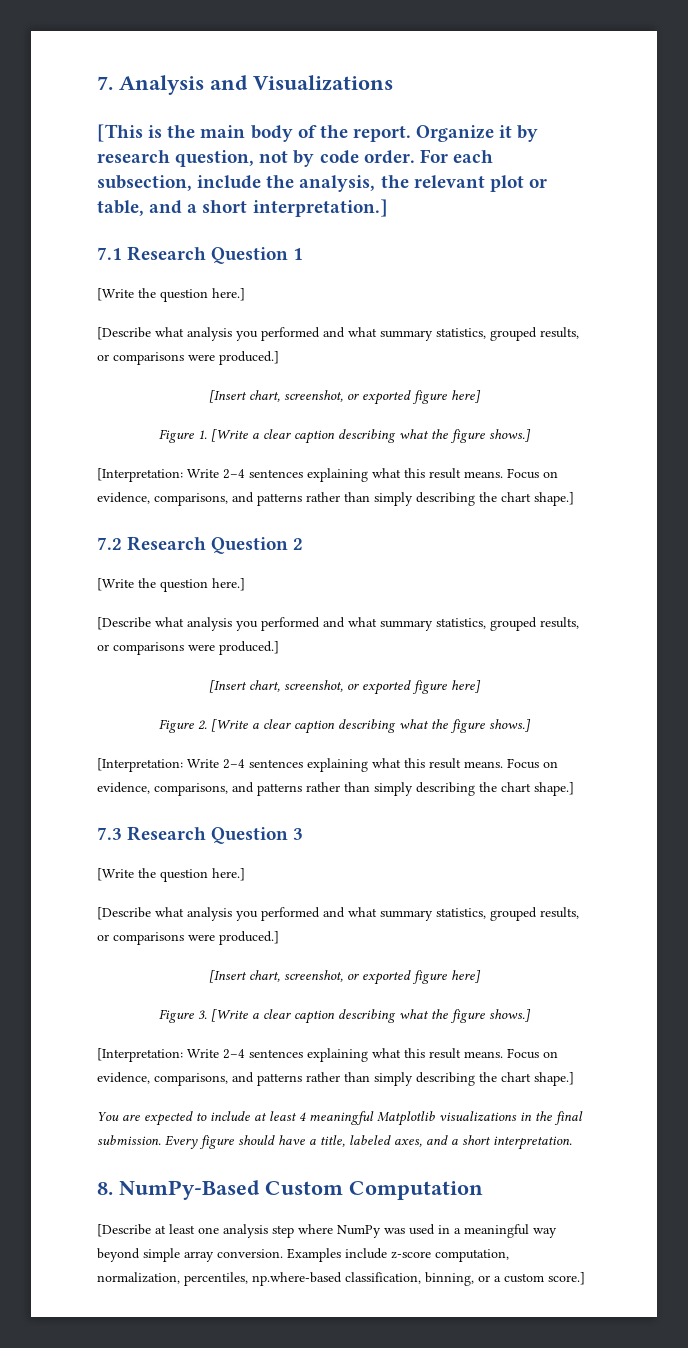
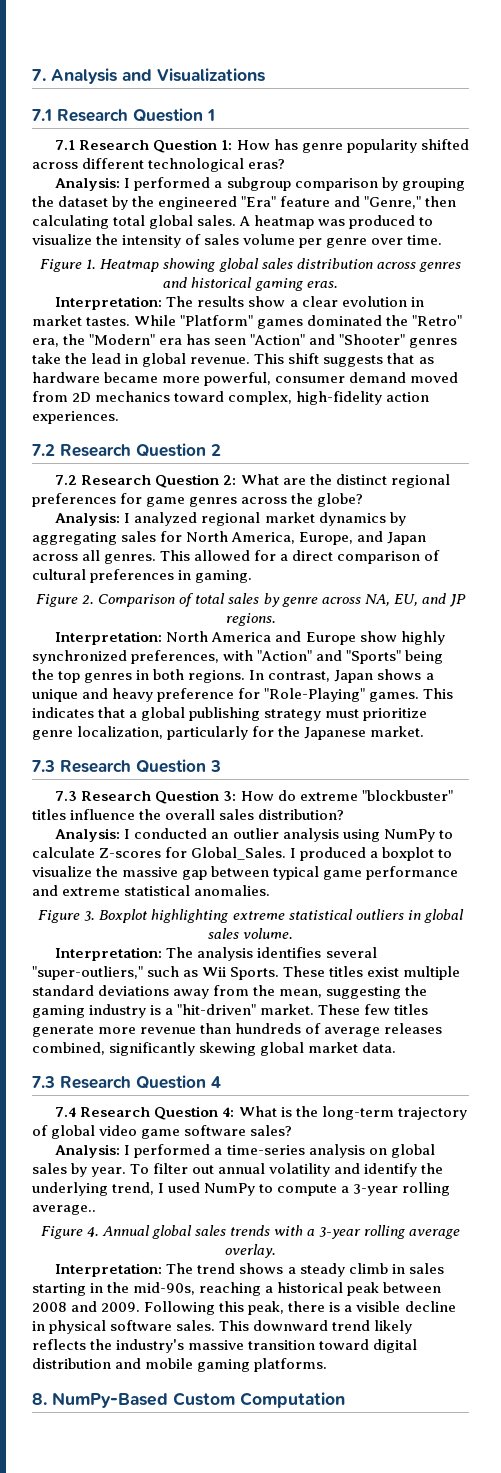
[97,124,539,142] [97,149,493,167] [97,175,547,192] [97,199,388,217] [97,246,304,264] [97,288,245,302] [97,327,579,341] [97,351,279,365] [208,390,481,405] [158,429,531,444] [97,468,558,482] [97,492,574,506] [97,536,304,554] [97,578,245,592] [97,617,579,631] [97,641,279,655] [208,680,481,695] [158,719,531,734] [97,758,558,772] [97,782,574,796] [97,826,304,844] [97,868,245,882] [97,907,579,921] [97,931,279,945] [208,970,481,985] [158,1009,531,1024] [97,1048,558,1062] [97,1072,574,1086] [97,1111,583,1126] [97,1135,572,1150] [97,1180,483,1200] [97,1224,557,1238] [97,1248,509,1262] [97,1272,585,1286] [This is the main body of the report. Organize it by research question, not by code order. For each subsection, include the analysis, the relevant plot or table, and a short interpretation.] // 7.1 Research Question 1 // [Write the question here.] // [Describe what analysis you performed and what summary statistics, grouped results, or comparisons were produced.] // [Insert chart, screenshot, or exported figure here] // Figure 1. [Write a clear caption describing what the figure shows.] // [Interpretation: Write 2–4 sentences explaining what this result means. Focus on evidence, comparisons, and patterns rather than simply describing the chart shape.] // 7.2 Research Question 2 // [Write the question here.] // [Describe what analysis you performed and what summary statistics, grouped results, or comparisons were produced.] // [Insert chart, screenshot, or exported figure here] // Figure 2. [Write a clear caption describing what the figure shows.] // [Interpretation: Write 2–4 sentences explaining what this result means. Focus on evidence, comparisons, and patterns rather than simply describing the chart shape.] // 7.3 Research Question 3 // [Write the question here.] // [Describe what analysis you performed and what summary statistics, grouped results, or comparisons were produced.] // [Insert chart, screenshot, or exported figure here] // Figure 3. [Write a clear caption describing what the figure shows.] // [Interpretation: Write 2–4 sentences explaining what this result means. Focus on evidence, comparisons, and patterns rather than simply describing the chart shape.] // You are expected to include at least 4 meaningful Matplotlib visualizations in the final submission. Every figure should have a title, labeled axes, and a short interpretation. // 8. NumPy-Based Custom Computation // [Describe at least one analysis step where NumPy was used in a meaningful way beyond simple array conversion. Examples include z-score computation, normalization, percentiles, np.where-based classification, binning, or a custom score.] -> [32,108,215,122] [55,139,469,153] [32,158,286,172] [55,177,465,191] [32,196,457,210] [32,215,434,229] [32,234,443,248] [40,258,461,272] [163,277,338,291] [55,296,424,310] [32,315,463,329] [32,334,458,348] [32,353,434,367] [32,372,459,386] [32,391,430,405] [32,411,119,424] [32,443,221,457] [55,474,450,488] [32,493,364,507] [55,512,406,526] [32,531,427,545] [32,550,441,564] [32,569,253,583] [36,593,466,607] [225,613,276,626] [55,631,445,645] [32,650,444,664] [32,669,434,683] [32,688,454,702] [32,707,428,721] [32,726,425,740] [32,759,221,773] [55,790,453,804] [32,809,345,820] [55,828,453,842] [32,847,453,861] [32,866,459,880] [32,885,271,896] [38,909,464,923] [207,928,294,939] [55,947,377,961] [32,966,461,980] [32,985,428,999] [32,1004,429,1018] [32,1023,443,1037] [32,1042,397,1056] [32,1075,221,1089] [55,1106,467,1120] [32,1125,293,1139] [55,1144,435,1158] [32,1163,444,1177] [32,1182,451,1196] [32,1205,96,1215] [40,1225,461,1239] [225,1244,276,1258] [55,1263,444,1277] [32,1282,442,1296] [32,1301,456,1315] [32,1320,413,1334] [32,1339,418,1353] [32,1358,328,1372] [32,1392,345,1408] 7.1 Research Question 1 // 7.1 Research Question 1: How has genre popularity shifted across different technological eras? // Analysis: I performed a subgroup comparison by grouping the dataset by the engineered "Era" feature and "Genre," then calculating total global sales. A heatmap was produced to visualize the intensity of sales volume per genre over time. // Figure 1. Heatmap showing global sales distribution across genres and historical gaming eras. // Interpretation: The results show a clear evolution in market tastes. While "Platform" games dominated the "Retro" era, the "Modern" era has seen "Action" and "Shooter" genres take the lead in global revenue. This shift suggests that as hardware became more powerful, consumer demand moved from 2D mechanics toward complex, high-fidelity action experiences. // 7.2 Research Question 2 // 7.2 Research Question 2: What are the distinct regional preferences for game genres across the globe? // Analysis: I analyzed regional market dynamics by aggregating sales for North America, Europe, and Japan across all genres. This allowed for a direct comparison of cultural preferences in gaming. // Figure 2. Comparison of total sales by genre across NA, EU, and JP regions. // Interpretation: North America and Europe show highly synchronized preferences, with "Action" and "Sports" being the top genres in both regions. In contrast, Japan shows a unique and heavy preference for "Role-Playing" games. This indicates that a global publishing strategy must prioritize genre localization, particularly for the Japanese market. // 7.3 Research Question 3 // 7.3 Research Question 3: How do extreme "blockbuster" titles influence the overall sales distribution? // Analysis: I conducted an outlier analysis using NumPy to calculate Z-scores for Global_Sales. I produced a boxplot to visualize the massive gap between typical game performance and extreme statistical anomalies. // Figure 3. Boxplot highlighting extreme statistical outliers in global sales volume. // Interpretation: The analysis identifies several "super-outliers," such as Wii Sports. These titles exist multiple standard deviations away from the mean, suggesting the gaming industry is a "hit-driven" market. These few titles generate more revenue than hundreds of average releases combined, significantly skewing global market data. // 7.3 Research Question 4 // 7.4 Research Question 4: What is the long-term trajectory of global video game software sales? // Analysis: I performed a time-series analysis on global sales by year. To filter out annual volatility and identify the underlying trend, I used NumPy to compute a 3-year rolling average.. // Figure 4. Annual global sales trends with a 3-year rolling average overlay. // Interpretation: The trend shows a steady climb in sales starting in the mid-90s, reaching a historical peak between 2008 and 2009. Following this peak, there is a visible decline in physical software sales. This downward trend likely reflects the industry's massive transition toward digital distribution and mobile gaming platforms. // 8. NumPy-Based Custom Computation

